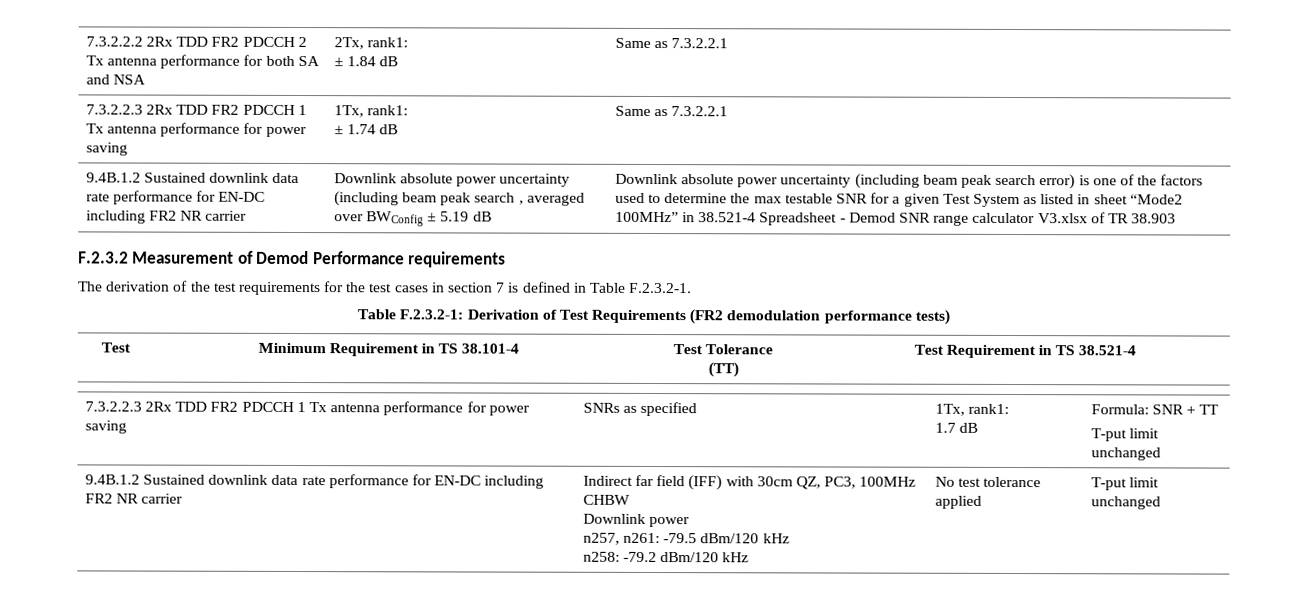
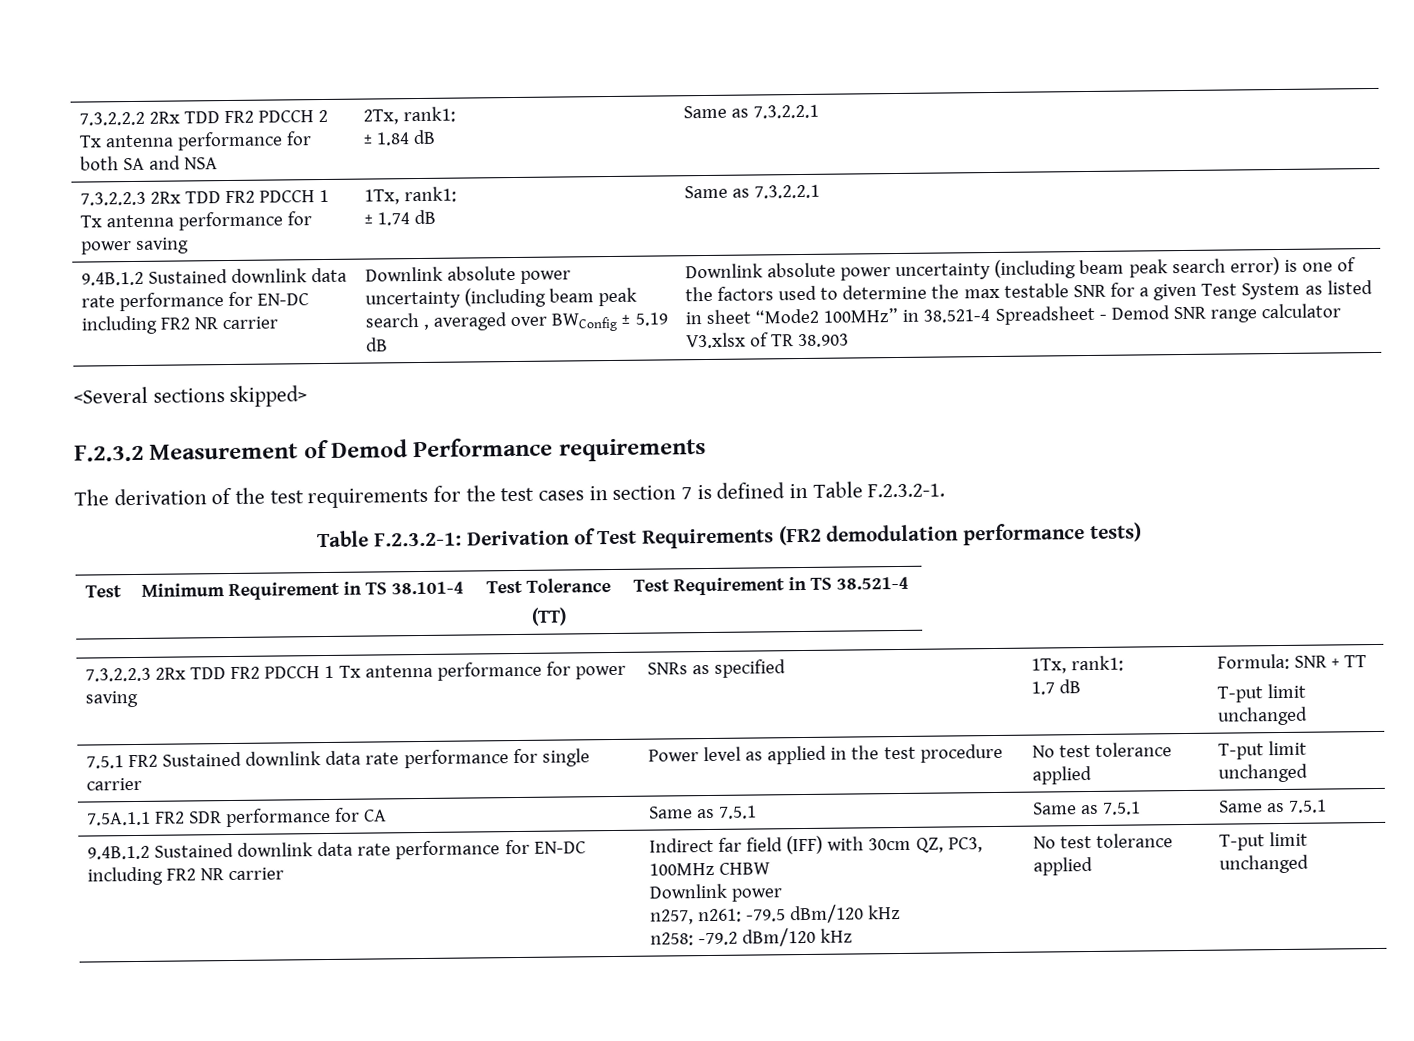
(1177, 218) none -> [73,385,308,407] // <Several sections skipped>
(1161, 454) none -> [85,748,590,769] [85,777,142,791] [647,743,1003,765] [1031,742,1173,758] [1031,765,1092,785] [1217,740,1307,760] [1217,763,1308,783] [86,807,388,828] [647,805,758,819] [1031,801,1142,815] [1217,799,1328,813] // 7.5.1 FR2 Sustained downlink data rate performance for single carrier | Power level as applied in the test procedure | No test tolerance applied | T-put limit unchanged // 7.5A.1.1 FR2 SDR performance for CA | Same as 7.5.1 | Same as 7.5.1 | Same as 7.5.1

